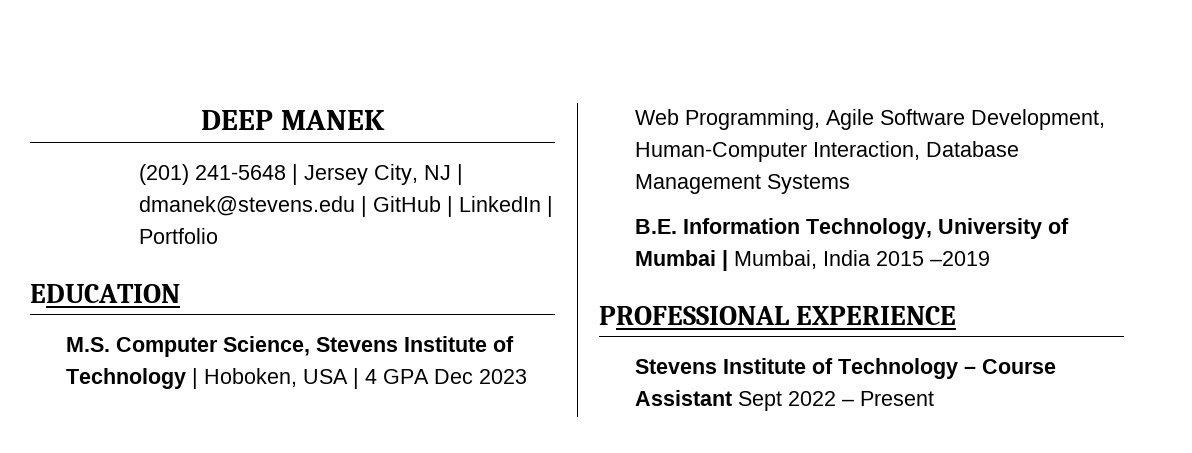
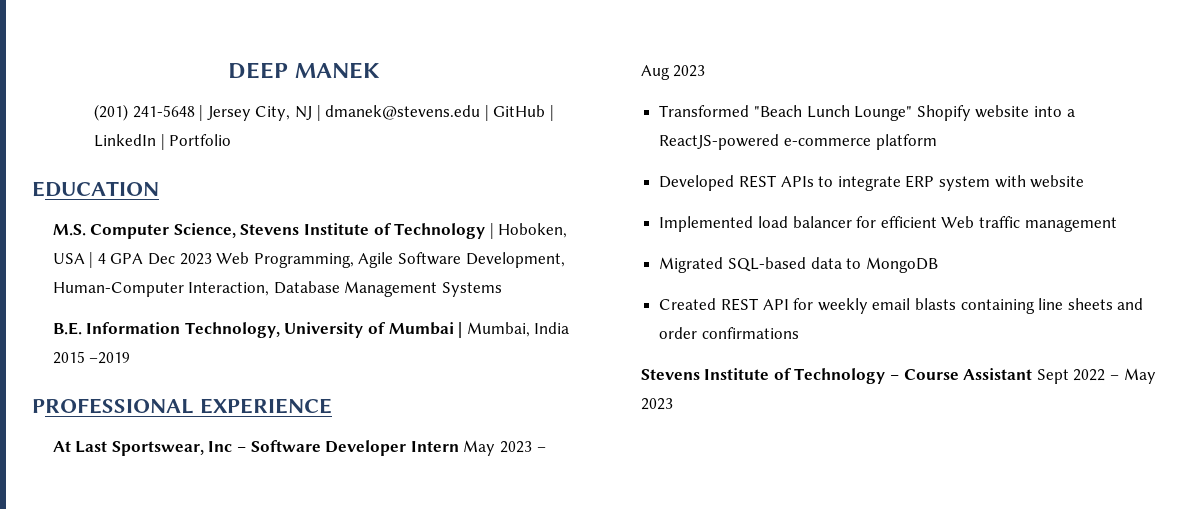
(957, 315) none -> [52,440,546,456] [640,65,706,80] [659,105,1075,121] [659,134,937,150] [659,175,1085,191] [659,216,1117,232] [659,257,938,273] [659,298,1144,314] [659,327,799,339] // At Last Sportswear, Inc – Software Developer Intern May 2023 – Aug 2023 // Transformed "Beach Lunch Lounge" Shopify website into a ReactJS-powered e-commerce platform // Developed REST APIs to integrate ERP system with website // Implemented load balancer for efficient Web traffic management // Migrated SQL-based data to MongoDB // Created REST API for weekly email blasts containing line sheets and order confirmations
[860,391,935,406] Present -> [1123,368,1156,384] [640,398,673,410] May 2023

